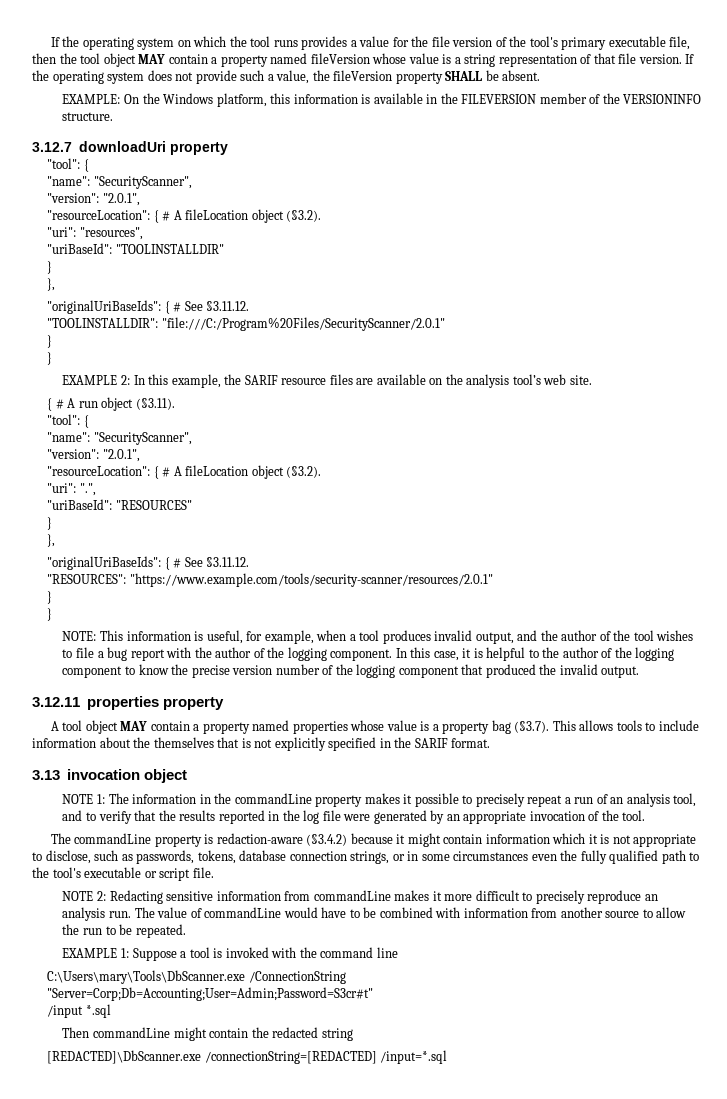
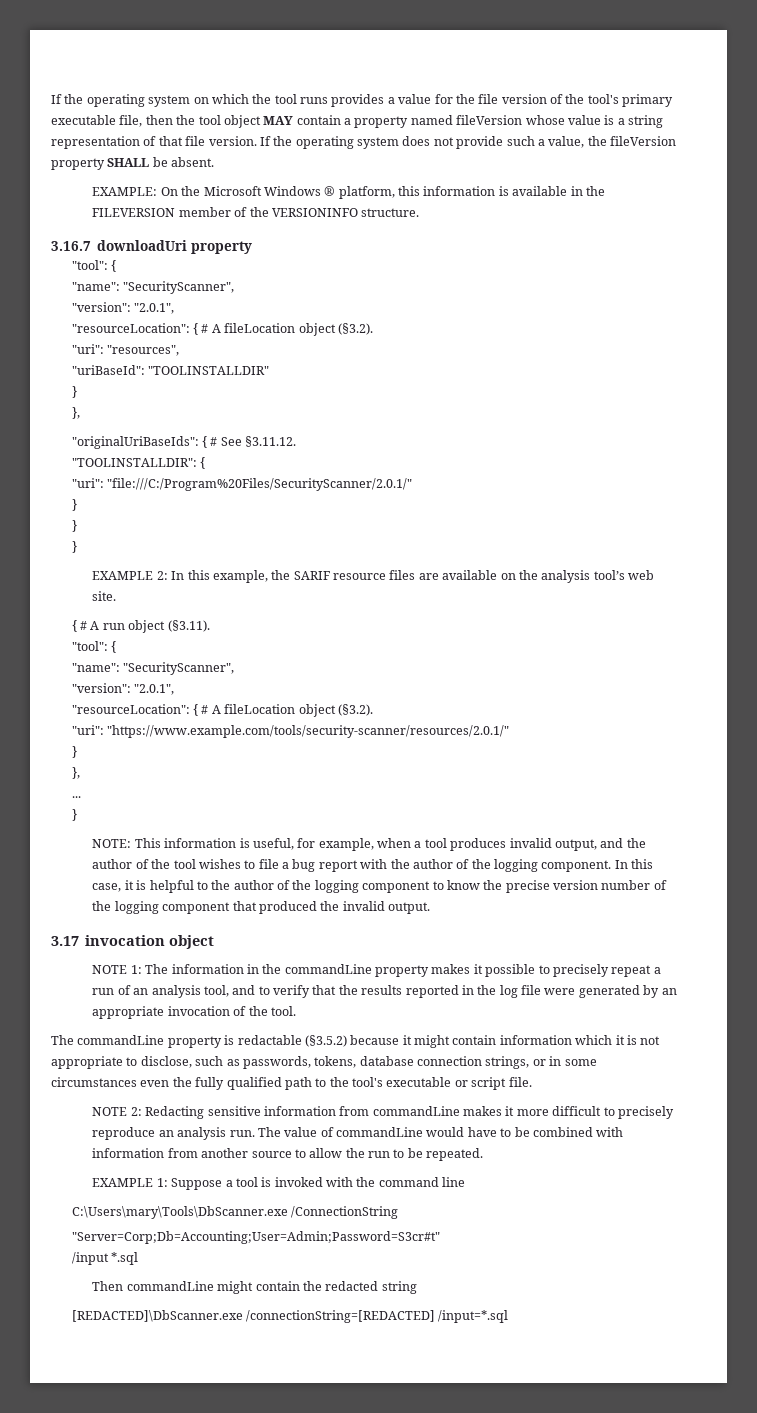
[163,93,214,104] Windows -> [203,186,336,196] Microsoft Windows ®
[32,142,72,152] 3.12.7 -> [51,241,91,251] 3.16.7
[161,317,445,331] "file:///C:/Program%20Files/SecurityScanner/2.0.1" -> [200,457,206,469] [71,478,413,491] [71,499,77,511] { // "uri": "file:///C:/Program%20Files/SecurityScanner/2.0.1/" // }
[79,483,96,496] [47,499,192,510] [47,517,53,530] [47,534,56,547] [47,556,250,570] [47,573,493,587] [47,591,53,604] ".", // "uriBaseId": "RESOURCES" // } // }, // "originalUriBaseIds": { # See §3.11.12. // "RESOURCES": "https://www.example.com/tools/security-scanner/resources/2.0.1" // } -> [107,725,510,738] [71,746,77,758] [71,767,80,779] [71,796,81,798] "https://www.example.com/tools/security-scanner/resources/2.0.1/" // } // }, // ...
[32,696,224,710] [50,720,699,734] [32,737,491,751] [32,770,60,780] 3.12.11 properties property // A tool object MAY contain a property named properties whose value is a property bag (§3.7). This allows tools to include information about the themselves that is not explicitly specified in the SARIF format. // 3.13 -> [51,936,79,946] 3.17
[216,833,348,846] redaction-aware (§3.4.2) -> [237,1035,347,1047] redactable (§3.5.2)

